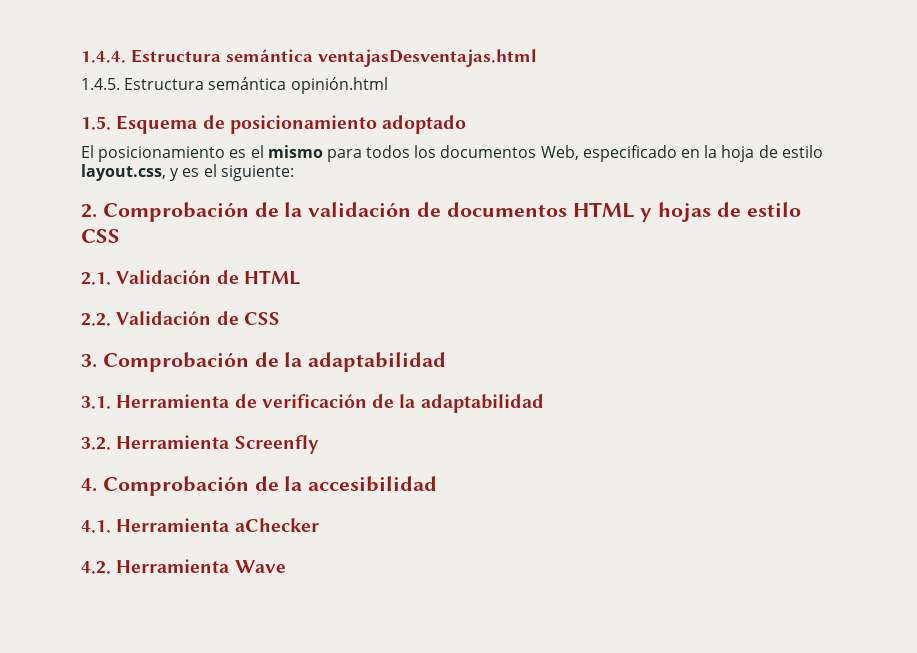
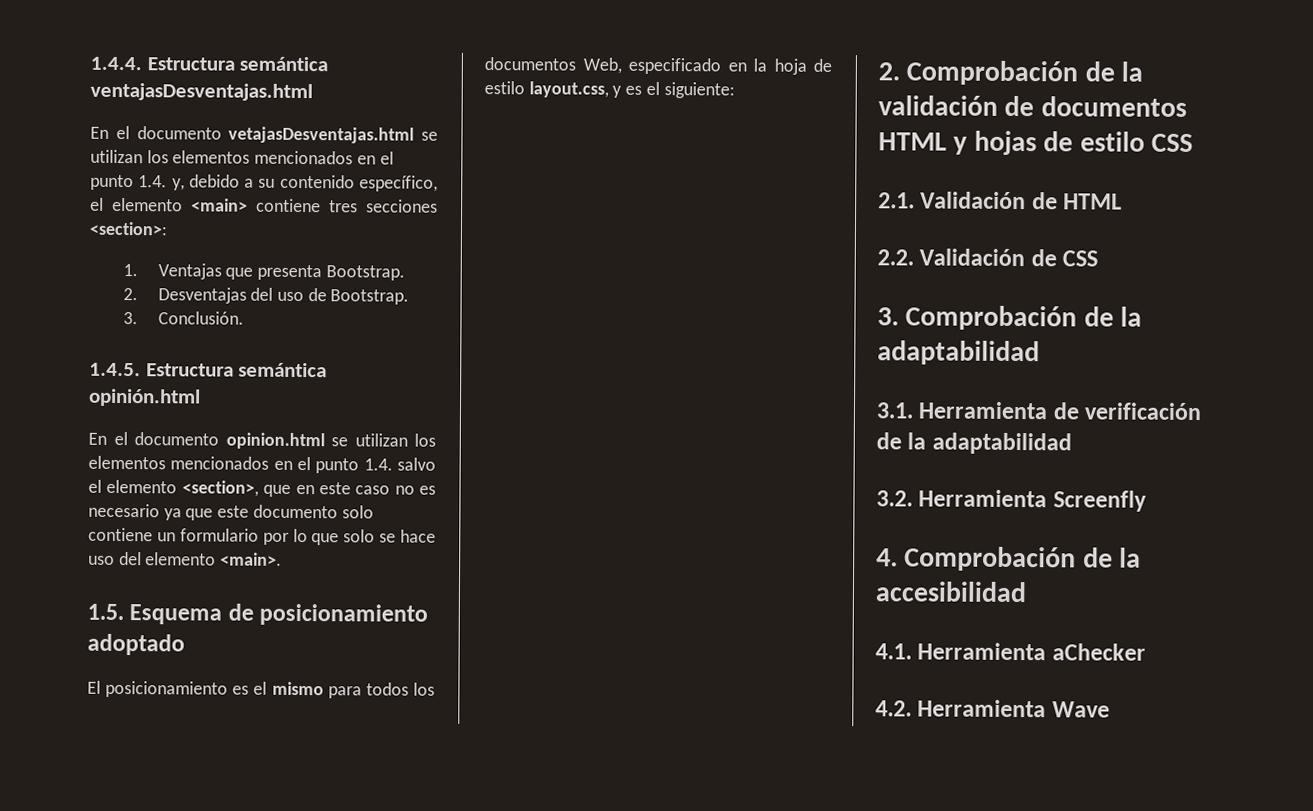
[81,77,388,94] 1.4.5. Estructura semántica opinión.html -> [90,125,438,144] [90,149,394,165] [90,174,438,192] [90,197,438,213] [89,221,168,236] [123,263,405,281] [123,287,410,305] [123,311,244,325] [89,362,328,378] [88,388,201,407] [88,431,436,450] [88,455,436,474] [88,479,436,497] [88,503,374,521] [88,527,436,546] [88,551,283,566] En el documento vetajasDesventajas.html se utilizan los elementos mencionados en el punto 1.4. y, debido a su contenido específico, el elemento <main> contiene tres secciones <section>: // 1. Ventajas que presenta Bootstrap. // 2. Desventajas del uso de Bootstrap. // 3. Conclusión. // 1.4.5. Estructura semántica opinión.html // En el documento opinion.html se utilizan los elementos mencionados en el punto 1.4. salvo el elemento <section>, que en este caso no es necesario ya que este documento solo contiene un formulario por lo que solo se hace uso del elemento <main>.

